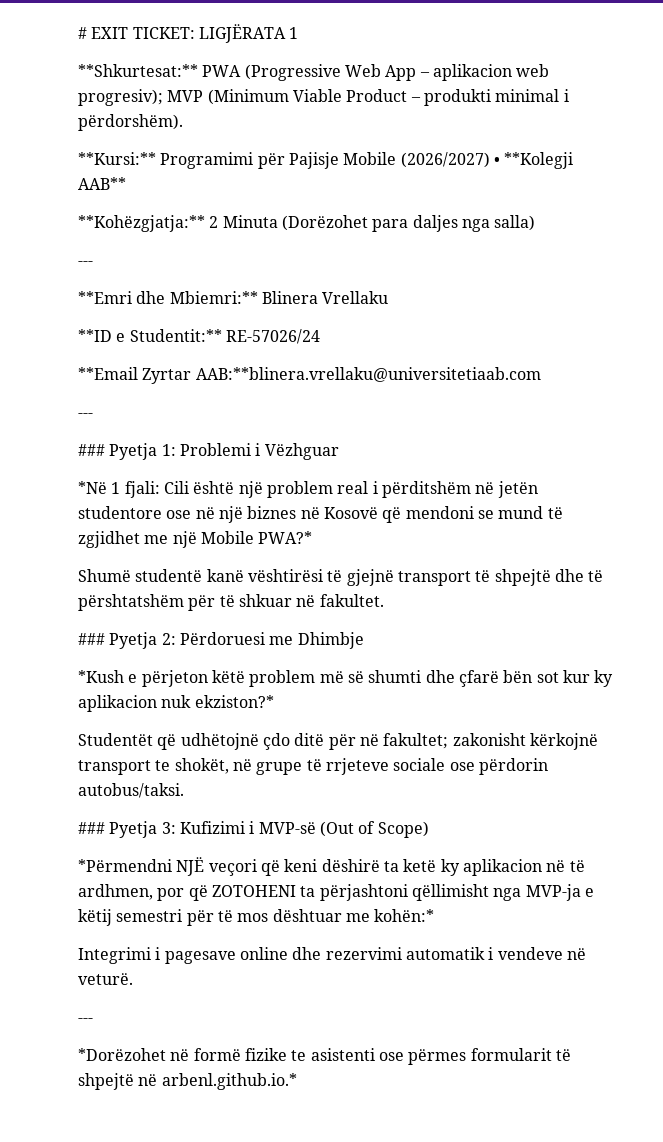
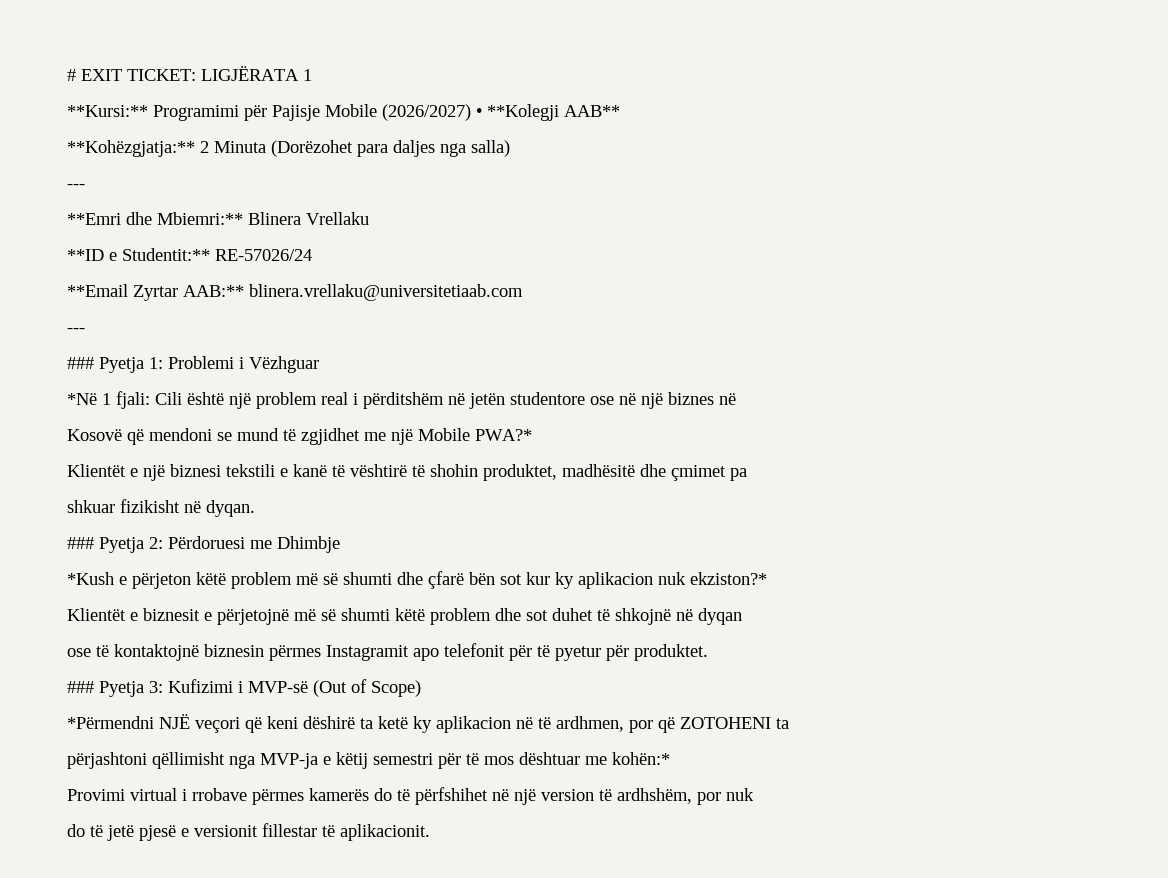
[78,64,550,81] [78,89,569,106] [78,114,183,131] // **Shkurtesat:** PWA (Progressive Web App – aplikacion web progresiv); MVP (Minimum Viable Product – produkti minimal i përdorshëm). -> (312, 75) none
[195,367,541,382] AAB:**blinera.vrellaku@universitetiaab.com -> [183,284,523,301] AAB:** blinera.vrellaku@universitetiaab.com
(320, 513) none -> (736, 399) //
[78,569,604,586] [78,594,384,611] Shumë studentë kanë vështirësi të gjejnë transport të shpejtë dhe të përshtatshëm për të shkuar në fakultet. -> [67,464,747,481] [67,499,255,517] Klientët e një biznesi tekstili e kanë të vështirë të shohin produktet, madhësitë dhe çmimet pa // shkuar fizikisht në dyqan.
[78,733,598,750] [78,758,548,775] [78,783,184,798] Studentët që udhëtojnë çdo ditë për në fakultet; zakonisht kërkojnë transport te shokët, në grupe të rrjeteve sociale ose përdorin autobus/taksi. -> [67,608,742,625] [67,643,708,661] Klientët e biznesit e përjetojnë më së shumti këtë problem dhe sot duhet të shkojnë në dyqan // ose të kontaktojnë biznesin përmes Instagramit apo telefonit për të pyetur për produktet.
(316, 891) none -> (789, 723) //
[78,947,586,964] [78,973,133,985] [78,1018,93,1023] [78,1048,571,1065] [78,1073,297,1090] Integrimi i pagesave online dhe rezervimi automatik i vendeve në veturë. // --- // *Dorëzohet në formë fizike te asistenti ose përmes formularit të shpejtë në arbenl.github.io.* -> [67,787,754,805] [67,823,430,841] Provimi virtual i rrobave përmes kamerës do të përfshihet në një version të ardhshëm, por nuk // do të jetë pjesë e versionit fillestar të aplikacionit.

